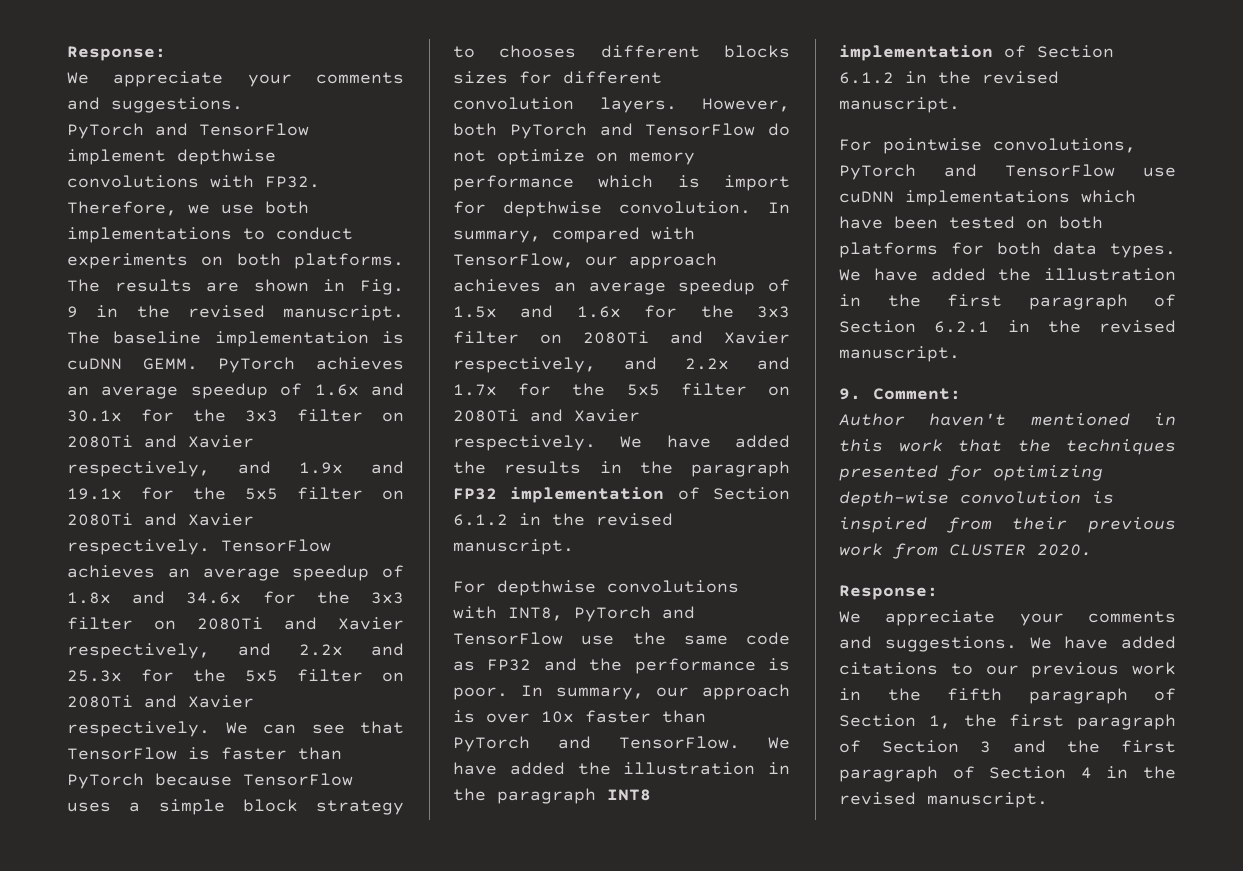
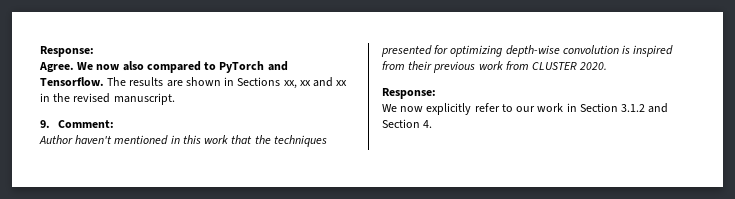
[67,46,166,61] [67,71,404,87] [67,97,243,113] [67,123,309,139] [67,149,276,165] [67,175,320,188] [67,201,309,216] [67,227,353,243] [67,253,404,269] Response: // We appreciate your comments and suggestions. // PyTorch and TensorFlow implement depthwise convolutions with FP32. Therefore, we use both implementations to conduct experiments on both platforms. -> [40,46,94,57] [39,61,288,73] [40,77,104,86] Response: // Agree. We now also compared to PyTorch and Tensorflow.
[360,279,404,295] [67,305,404,321] [67,331,404,347] [67,357,404,373] [67,383,404,399] [67,409,404,422] [67,435,254,448] [67,461,404,477] [67,487,404,500] [67,513,254,526] [67,539,331,555] [67,565,404,581] [67,591,404,604] [67,617,404,630] [67,643,404,659] [67,669,404,682] [67,695,254,708] [67,721,404,737] [67,747,342,760] [67,773,353,789] [67,799,404,815] [453,45,790,58] [453,71,662,84] [453,97,790,113] [453,123,790,139] [453,149,695,165] [453,175,790,191] [453,201,790,217] [453,227,695,243] [453,253,717,269] [453,279,790,295] [453,305,790,318] [453,331,790,344] [453,357,790,373] [453,383,790,396] [453,409,640,422] [453,435,790,451] [453,461,790,477] [453,487,790,503] [453,513,673,526] [453,539,574,555] [453,580,739,596] [453,606,695,622] [453,632,790,645] [453,658,790,674] [453,684,790,700] [453,710,706,723] [453,736,790,752] [453,762,790,775] [453,788,651,804] [839,45,1114,61] [839,71,1059,84] [839,97,960,113] [839,138,1136,154] [839,164,1176,180] [839,190,1136,206] [839,216,1103,229] [839,242,1176,258] [839,268,1176,281] [839,294,1176,310] [839,320,990,333] Fig. 9 in the revised manuscript. The baseline implementation is cuDNN GEMM. PyTorch achieves an average speedup of 1.6x and 30.1x for the 3x3 filter on 2080Ti and Xavier respectively, and 1.9x and 19.1x for the 5x5 filter on 2080Ti and Xavier respectively. TensorFlow achieves an average speedup of 1.8x and 34.6x for the 3x3 filter on 2080Ti and Xavier respectively, and 2.2x and 25.3x for the 5x5 filter on 2080Ti and Xavier respectively. We can see that TensorFlow is faster than PyTorch because TensorFlow uses a simple block strategy to chooses different blocks sizes for different convolution layers. However, both PyTorch and TensorFlow do not optimize on memory performance which is import for depthwise convolution. In summary, compared with TensorFlow, our approach achieves an average speedup of 1.5x and 1.6x for the 3x3 filter on 2080Ti and Xavier respectively, and 2.2x and 1.7x for the 5x5 filter on 2080Ti and Xavier respectively. We have added the results in the paragraph FP32 implementation of Section 6.1.2 in the revised manuscript. // For depthwise convolutions with INT8, PyTorch and TensorFlow use the same code as FP32 and the performance is poor. In summary, our approach is over 10x faster than PyTorch and TensorFlow. We have added the illustration in the paragraph INT8 implementation of Section 6.1.2 in the revised manuscript. // For pointwise convolutions, PyTorch and TensorFlow use cuDNN implementations which have been tested on both platforms for both data types. We have added the illustration in the first paragraph of Section 6.2.1 -> [237,77,348,89] Sections xx, xx and xx
[885,610,1176,626] [839,636,1176,652] [839,662,938,675] appreciate your comments and suggestions. We have added citations -> [400,103,500,115] now explicitly refer
[1031,662,1120,678] previous -> (536, 109) none
[887,688,1176,704] [839,714,1176,730] [839,740,1176,753] [839,766,1176,782] [839,792,1048,808] the fifth paragraph of Section 1, the first paragraph of Section 3 and the first paragraph of Section 4 in the revised manuscript. -> [579,103,669,113] [382,119,433,128] Section 3.1.2 and Section 4.

